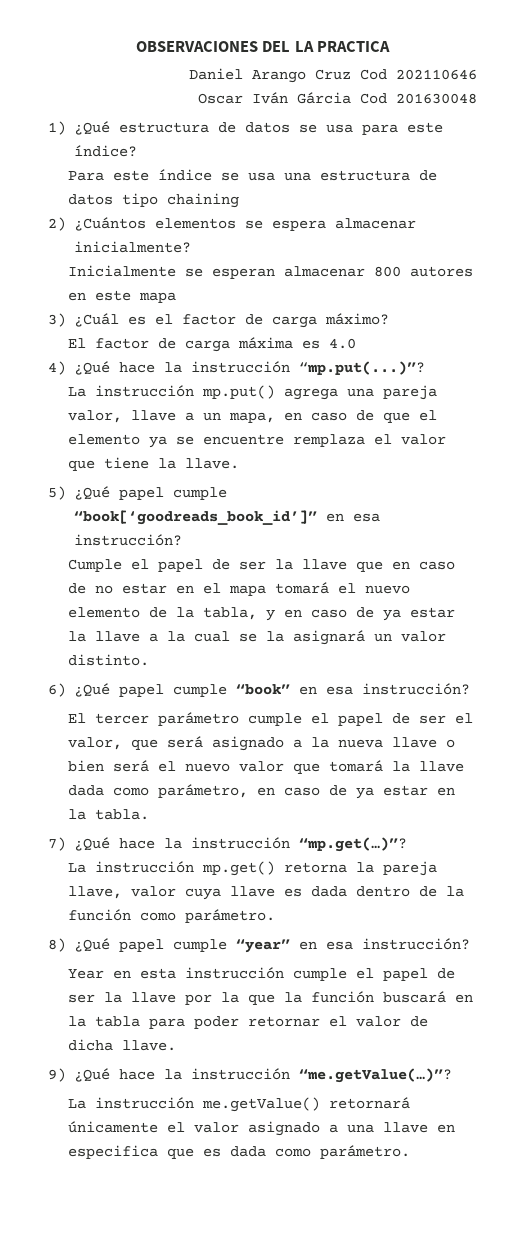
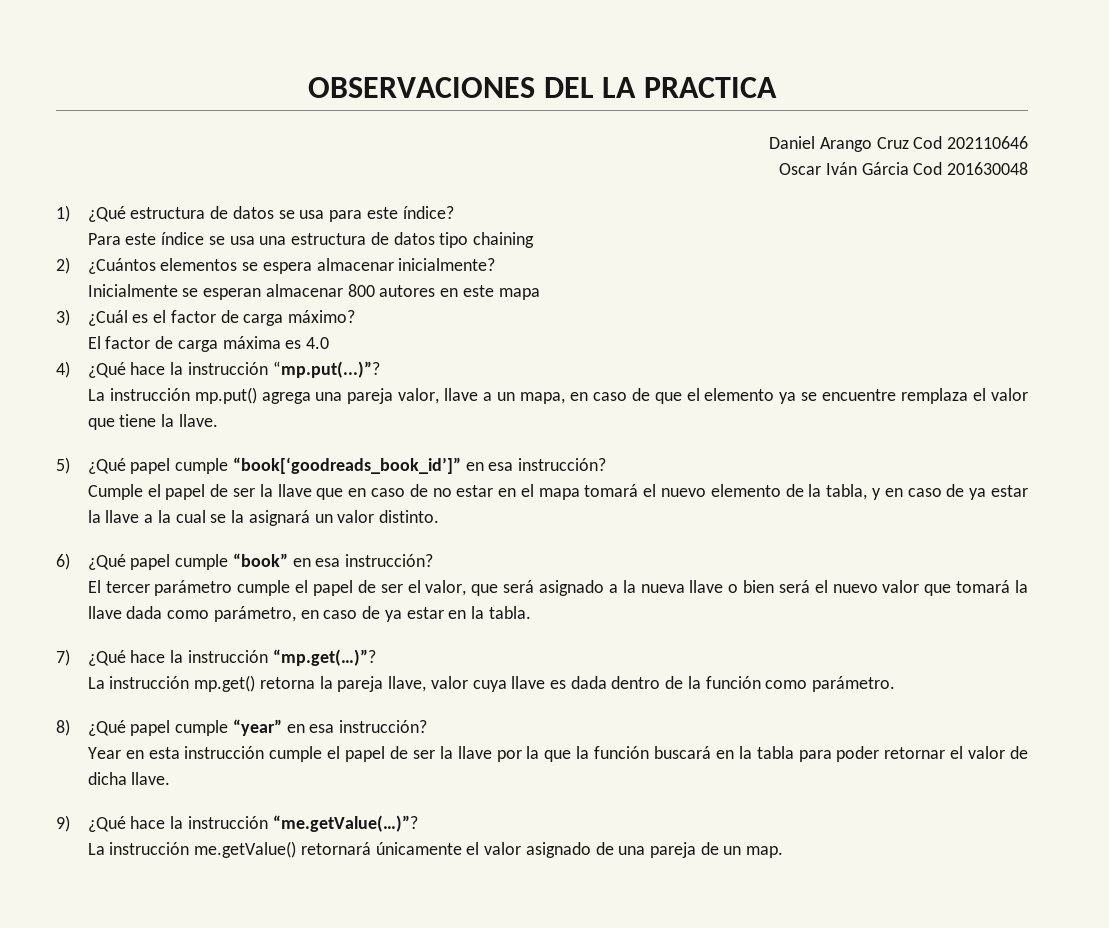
[328,1122,455,1133] [67,1145,410,1159] a una llave en especifica que es dada como parámetro. -> [595,842,784,858] de una pareja de un map.

